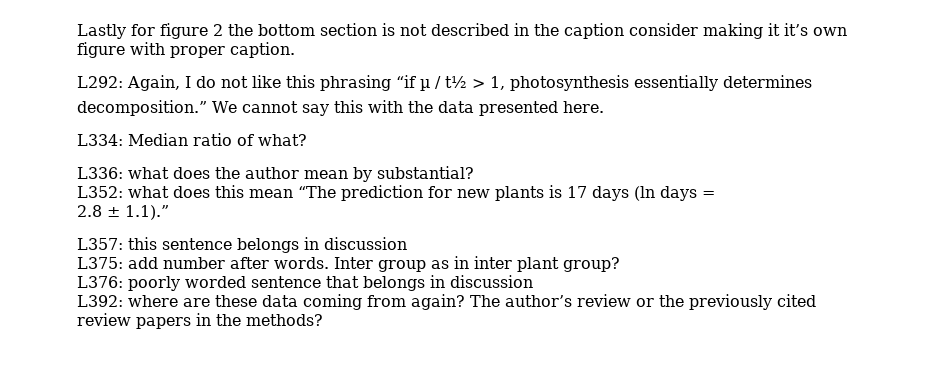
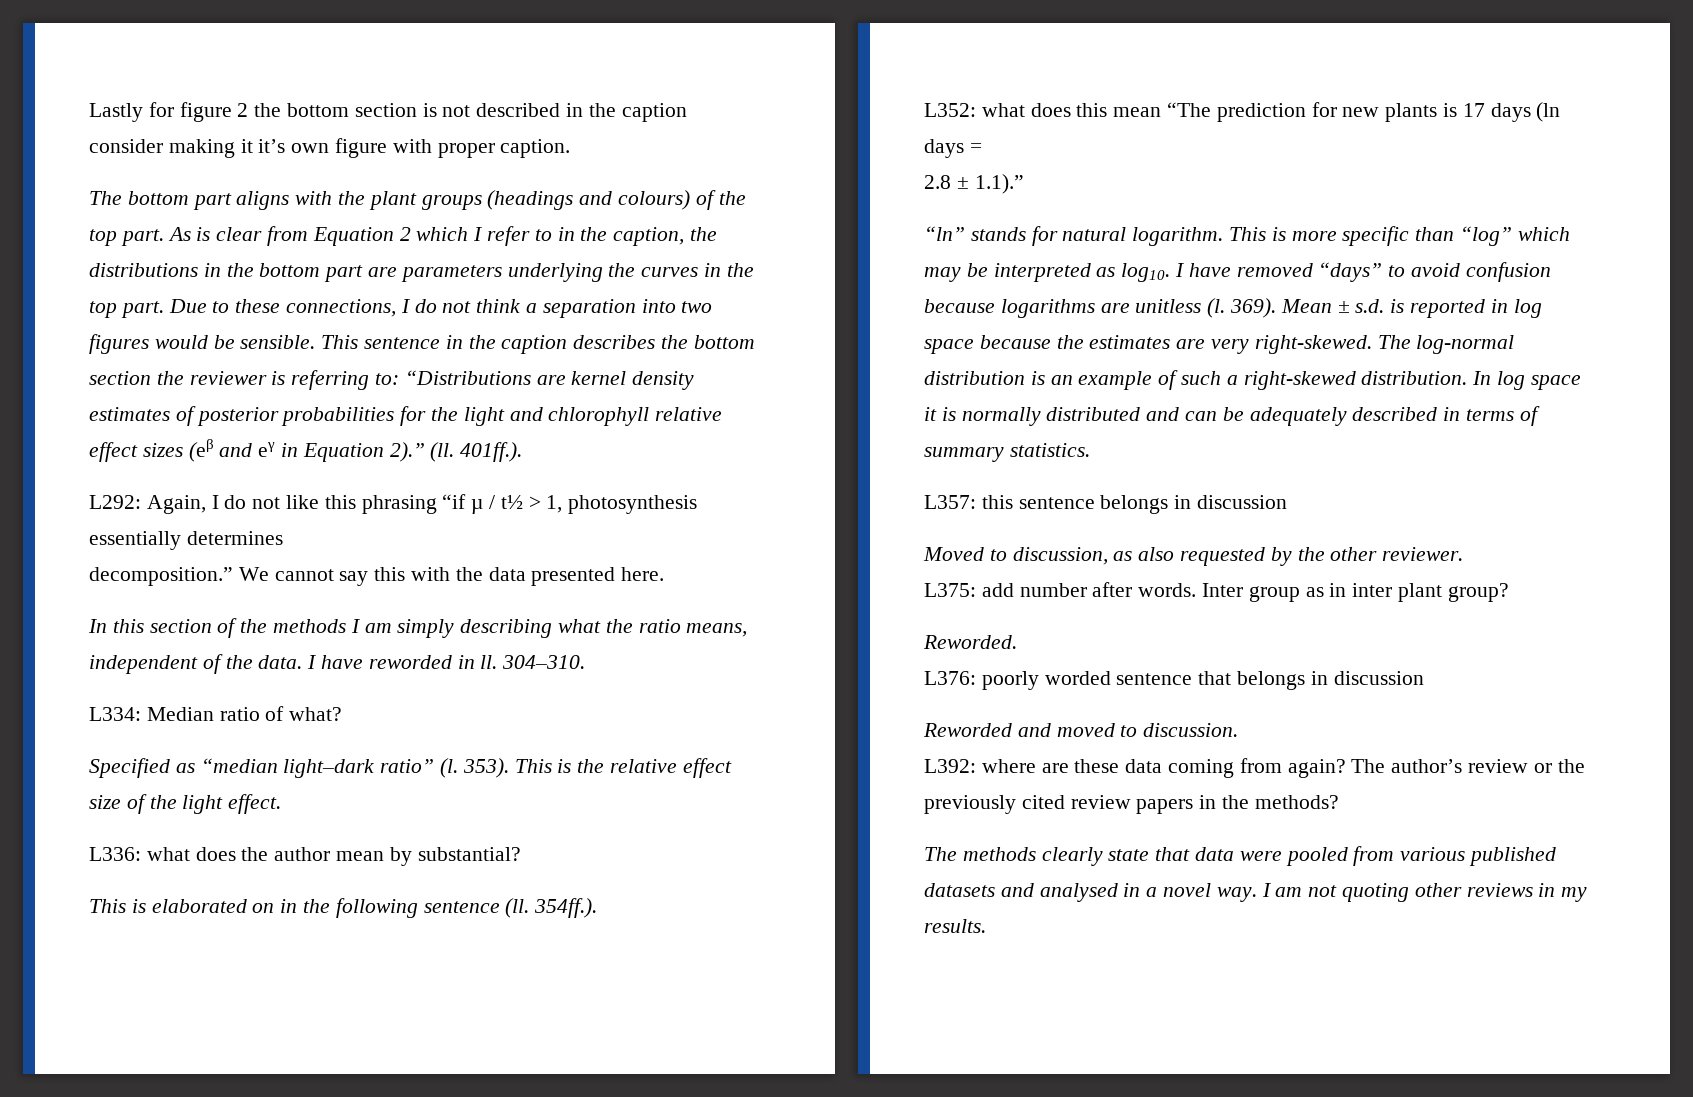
(295, 50) none -> [89,190,746,210] [89,226,718,246] [89,263,754,282] [89,299,713,318] [89,334,755,354] [89,370,695,390] [89,406,723,426] [89,439,523,462] // The bottom part aligns with the plant groups (headings and colours) of the top part. As is clear from Equation 2 which I refer to in the caption, the distributions in the bottom part are parameters underlying the curves in the top part. Due to these connections, I do not think a separation into two figures would be sensible. This sentence in the caption describes the bottom section the reviewer is referring to: “Distributions are kernel density estimates of posterior probabilities for the light and chlorophyll relative effect sizes (eβ and eγ in Equation 2).” (ll. 401ff.).
(604, 107) none -> [88,618,748,638] [89,654,586,674] // In this section of the methods I am simply describing what the ratio means, independent of the data. I have reworded in ll. 304–310.
(307, 140) none -> [89,758,732,778] [89,794,282,814] // Specified as “median light–dark ratio” (l. 353). This is the relative effect size of the light effect.
(474, 172) none -> [89,898,598,918] // This is elaborated on in the following sentence (ll. 354ff.).
(169, 212) none -> [924,226,1570,246] [924,262,1551,282] [924,298,1542,318] [924,335,1515,354] [924,370,1581,390] [924,406,1540,426] [924,443,1090,462] // “ln” stands for natural logarithm. This is more specific than “log” which may be interpreted as log10. I have removed “days” to avoid confusion because logarithms are unitless (l. 369). Mean ± s.d. is reported in log space because the estimates are very right-skewed. The log-normal distribution is an example of such a right-skewed distribution. In log space it is normally distributed and can be adequately described in terms of summary statistics.
(407, 243) none -> [923,547,1464,566] // Moved to discussion, as also requested by the other reviewer.
(620, 264) none -> [923,635,1017,649] // Reworded.
(533, 281) none -> [923,723,1239,737] // Reworded and moved to discussion.
(323, 320) none -> [924,846,1557,866] [924,883,1588,902] [924,919,986,933] // The methods clearly state that data were pooled from various published datasets and analysed in a novel way. I am not quoting other reviews in my results.

